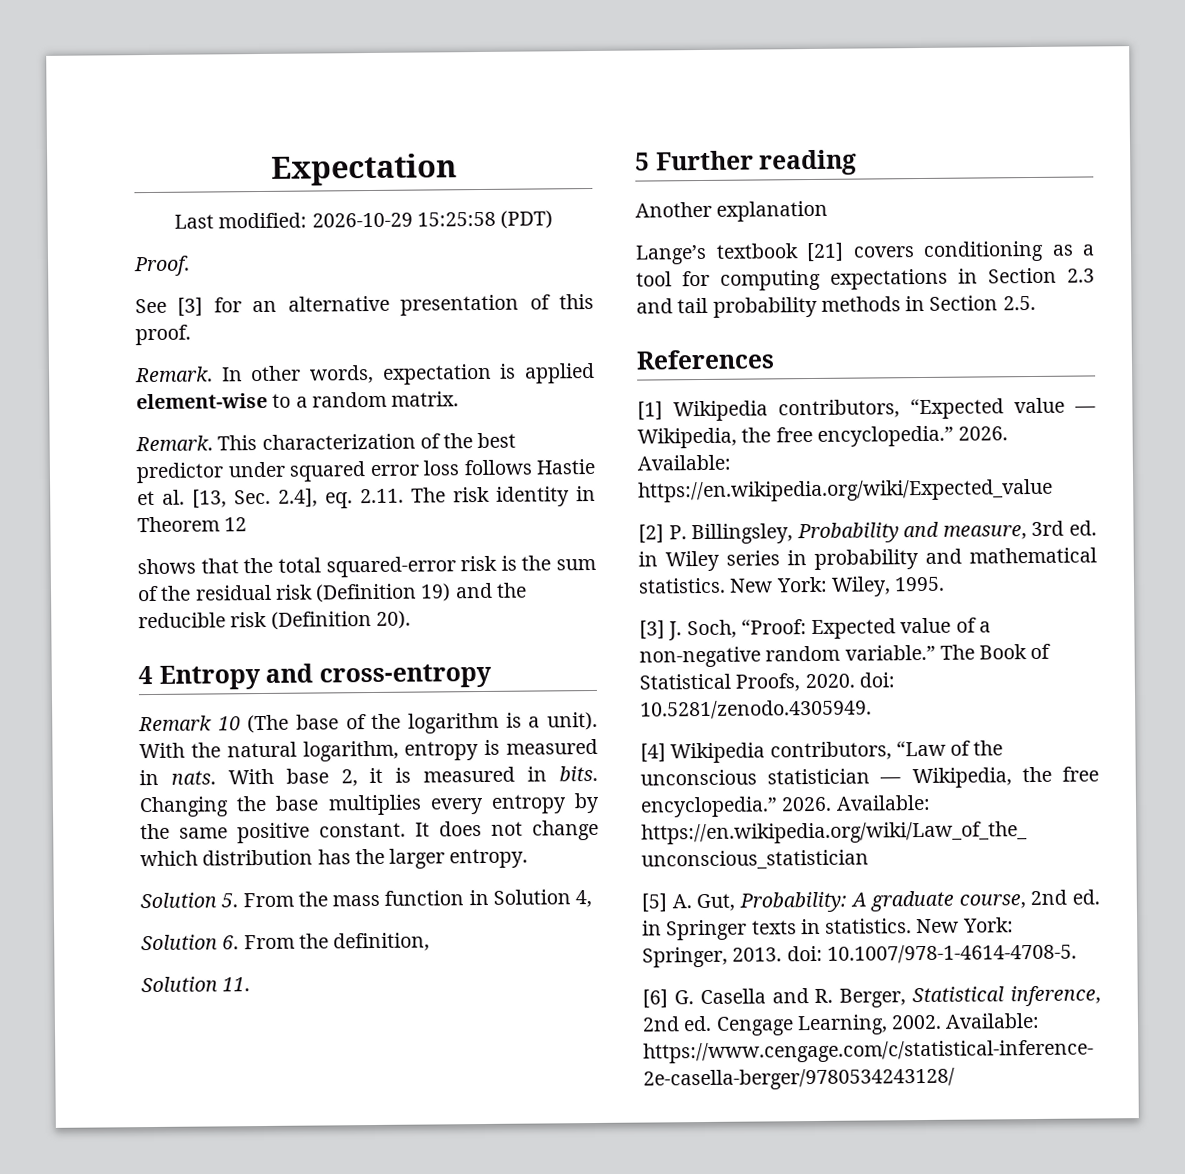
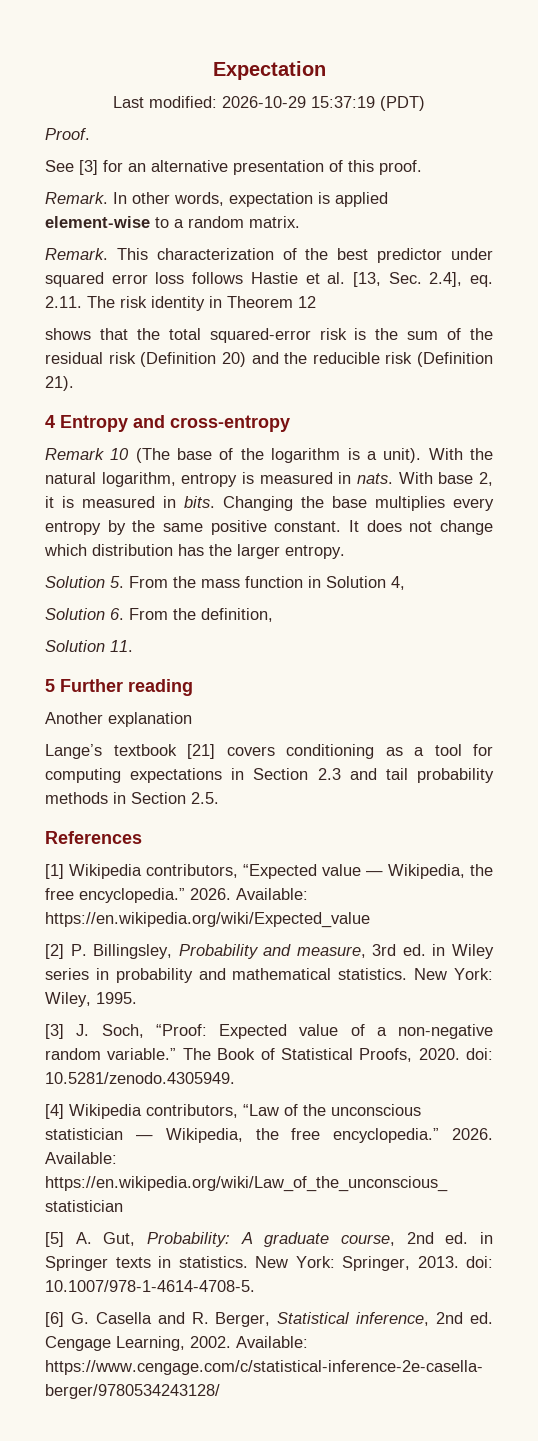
[416,211,496,227] 15:25:58 -> [311,96,375,108] 15:37:19
[420,583,452,602] 19) -> [221,352,246,367] 20)
[375,610,411,629] 20). -> [45,376,74,391] 21).

